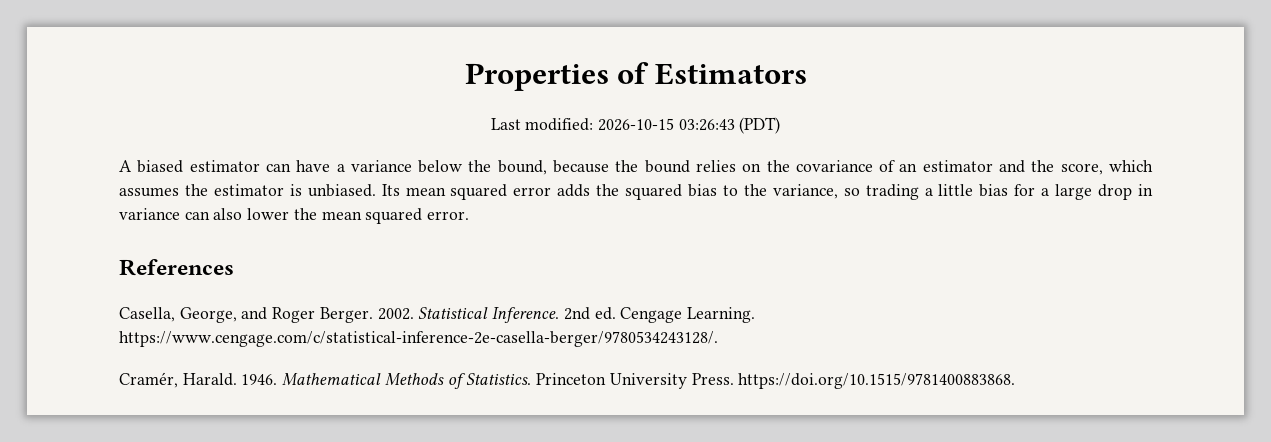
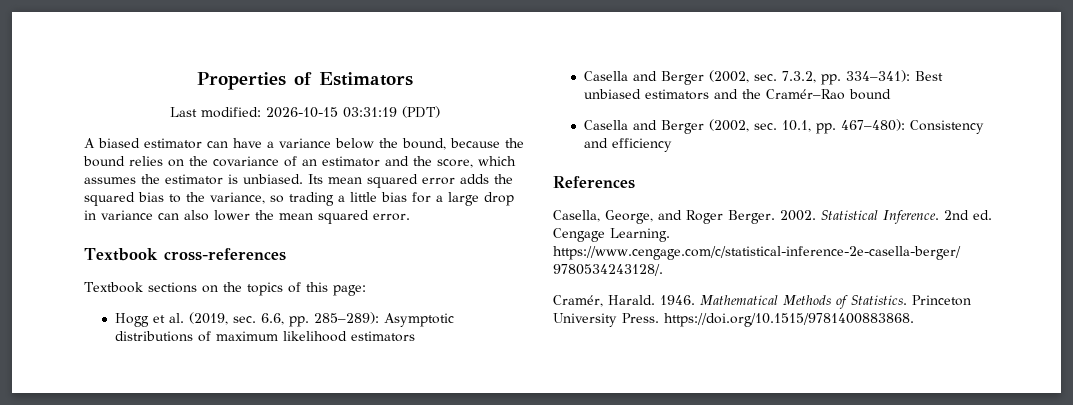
[678,119,735,131] 03:26:43 -> [342,107,397,118] 03:31:19
(470, 215) none -> [84,248,286,261] [84,282,366,296] [114,312,454,327] [114,331,415,342] [583,70,943,85] [583,89,891,100] [583,119,984,134] [583,138,672,152] // Textbook cross-references // Textbook sections on the topics of this page: // Hogg et al. (2019, sec. 6.6, pp. 285–289): Asymptotic distributions of maximum likelihood estimators // Casella and Berger (2002, sec. 7.3.2, pp. 334–341): Best unbiased estimators and the Cramér–Rao bound // Casella and Berger (2002, sec. 10.1, pp. 467–480): Consistency and efficiency

